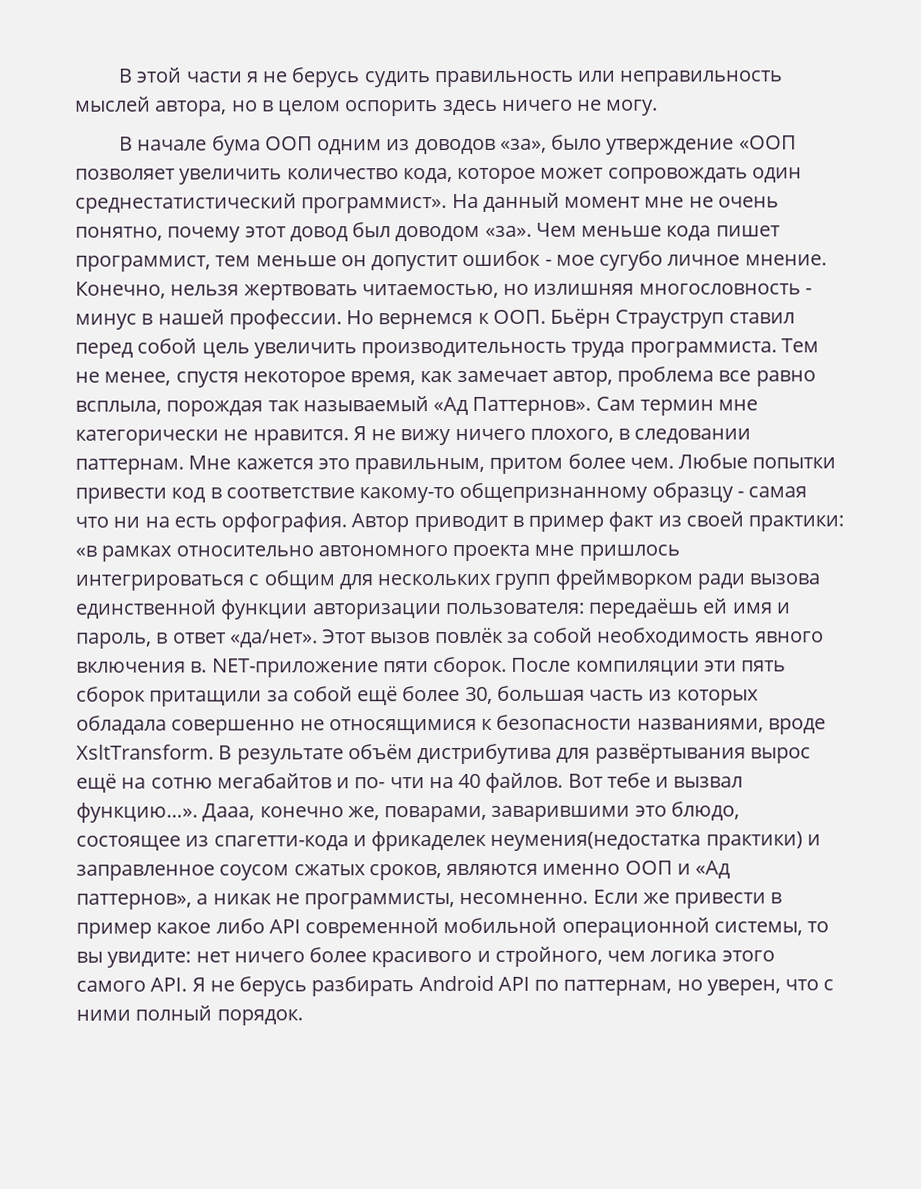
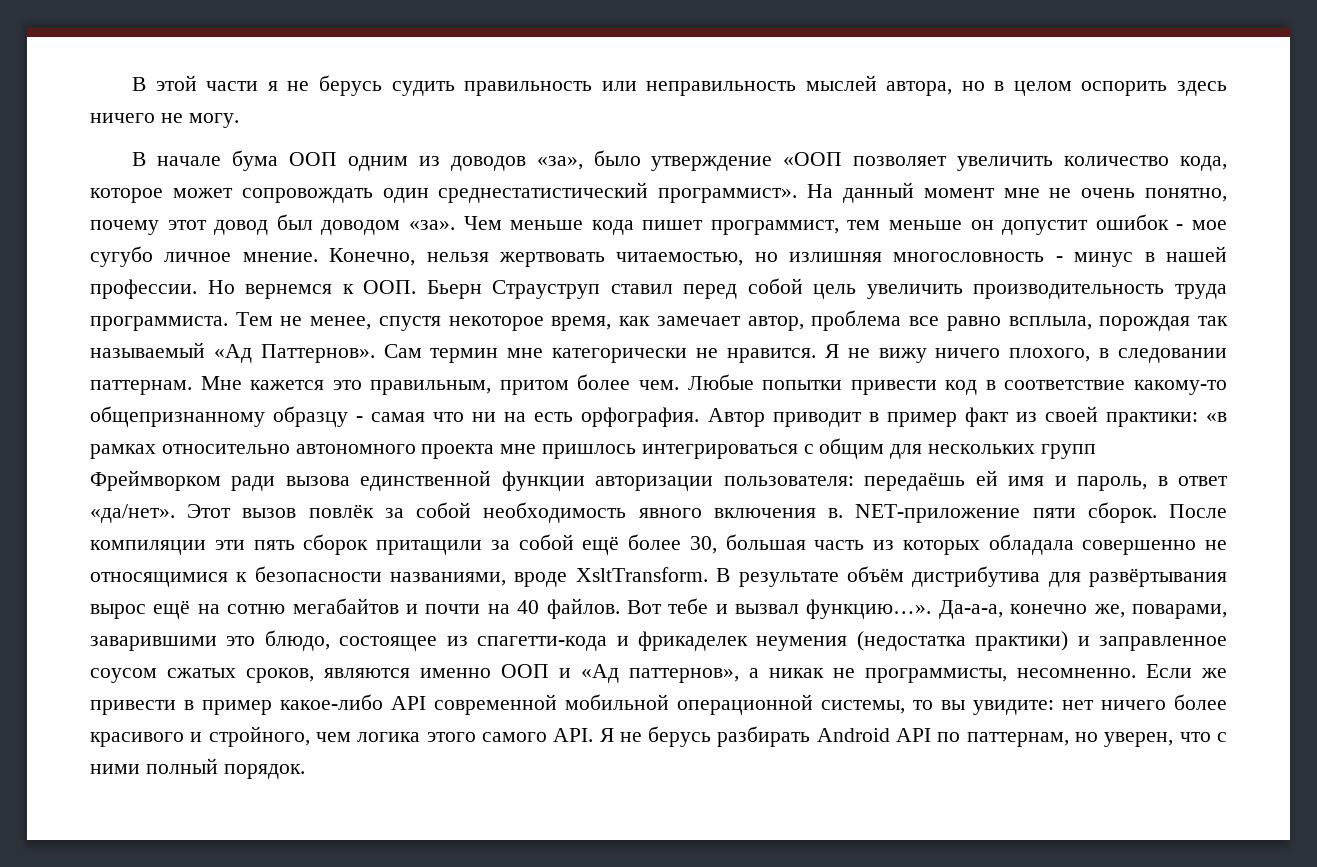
[550,308,612,329] Бьёрн -> [426,280,482,299] Бьерн
[554,569,693,590] фреймворком -> [90,470,221,491] Фреймворком
[354,777,425,789] по- чти -> [425,604,481,614] почти
[202,803,256,822] Дааа, -> [938,600,1003,619] Да-а-а,
[490,831,702,851] неумения(недостатка -> [756,631,966,651] неумения (недостатка
[156,918,265,934] какое либо -> [280,694,383,710] какое-либо

